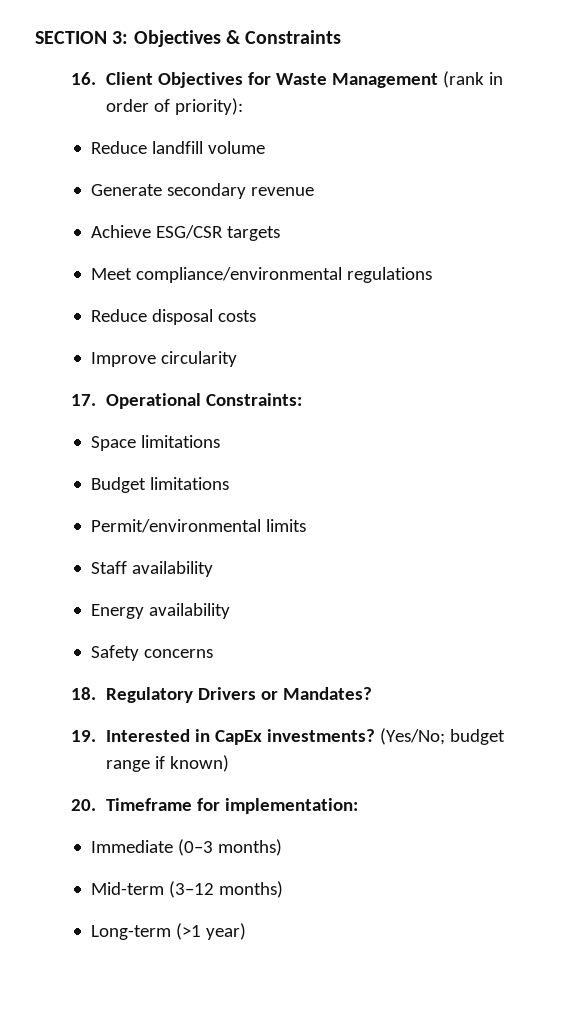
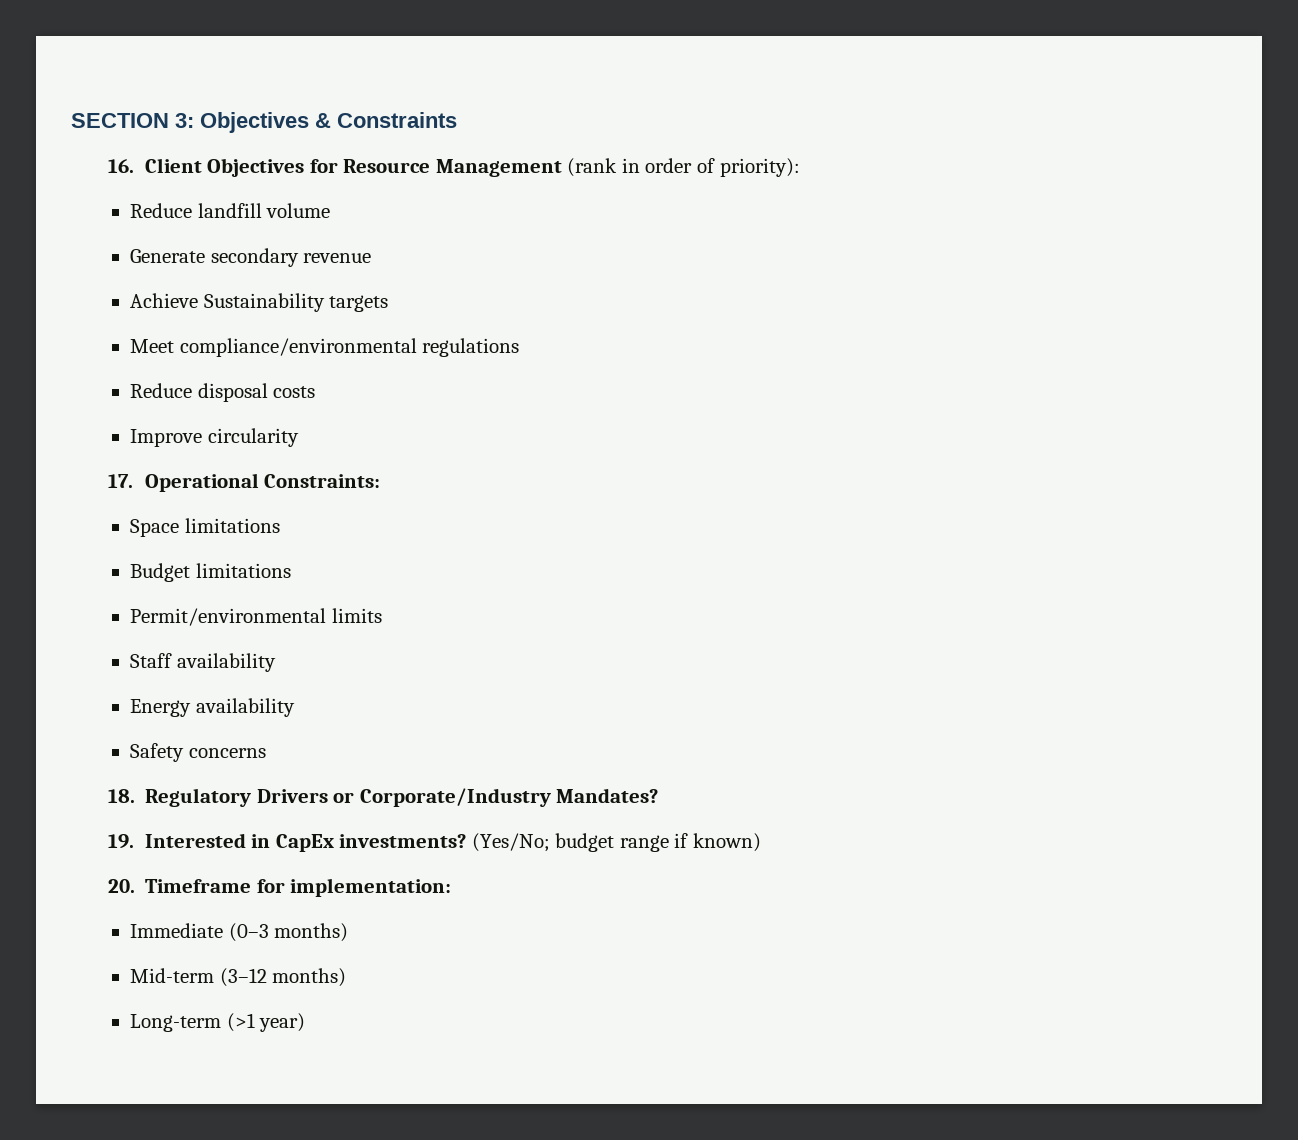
[276,73,328,85] Waste -> [343,159,431,173] Resource
[156,225,224,239] ESG/CSR -> [203,293,325,312] Sustainability
(279, 695) none -> [359,788,551,807] Corporate/Industry

